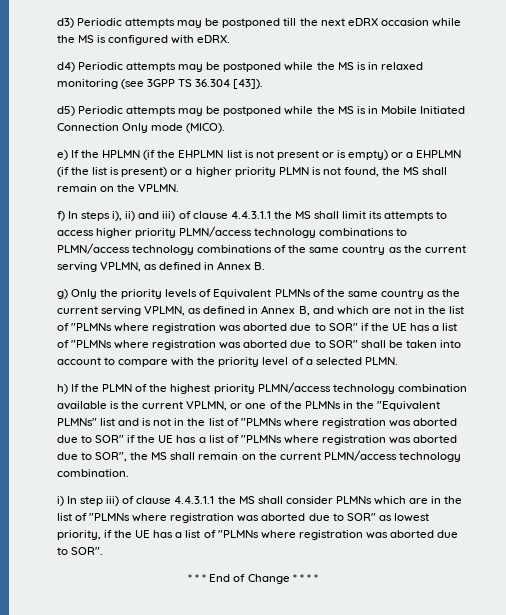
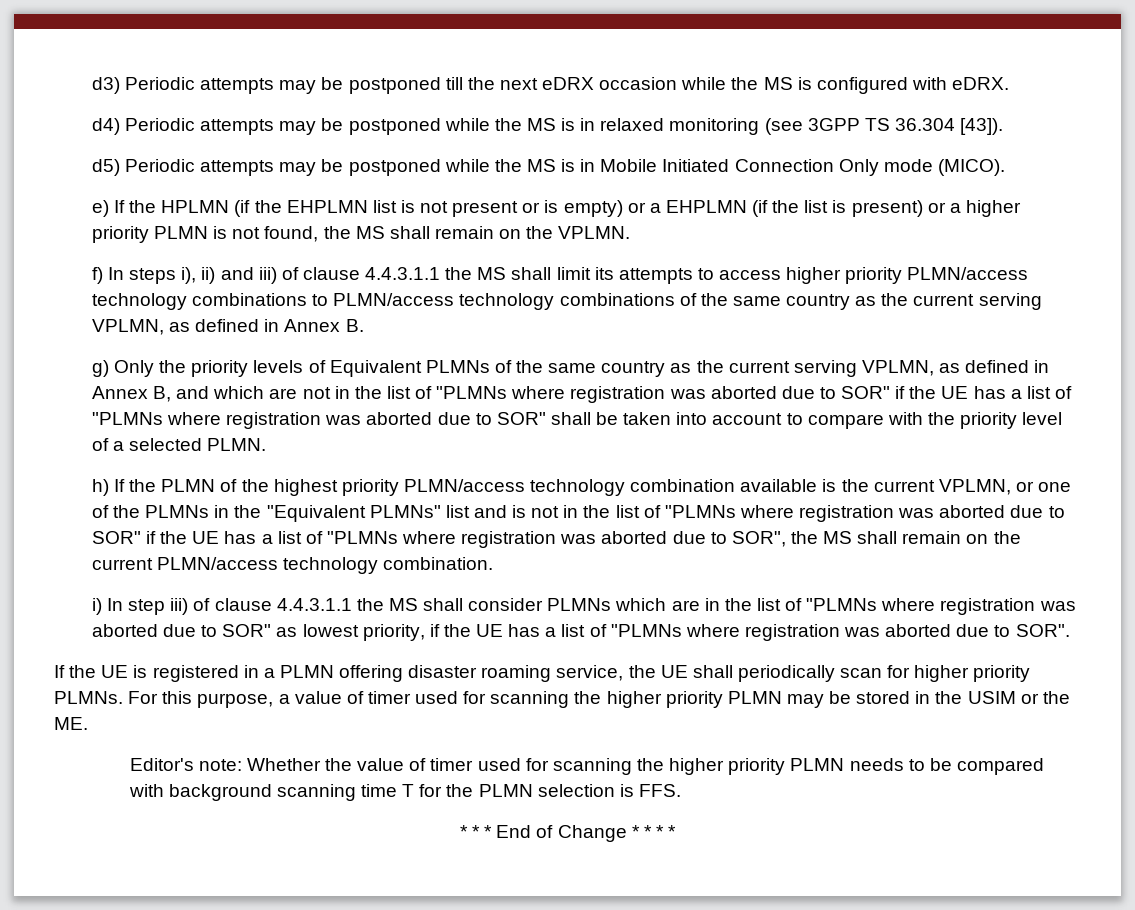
(103, 551) none -> [54,665,1031,682] [54,691,1070,708] [54,717,88,730] [129,758,1044,775] [128,784,682,801] // If the UE is registered in a PLMN offering disaster roaming service, the UE shall periodically scan for higher priority PLMNs. For this purpose, a value of timer used for scanning the higher priority PLMN may be stored in the USIM or the ME. // Editor's note: Whether the value of timer used for scanning the higher priority PLMN needs to be compared with background scanning time T for the PLMN selection is FFS.

